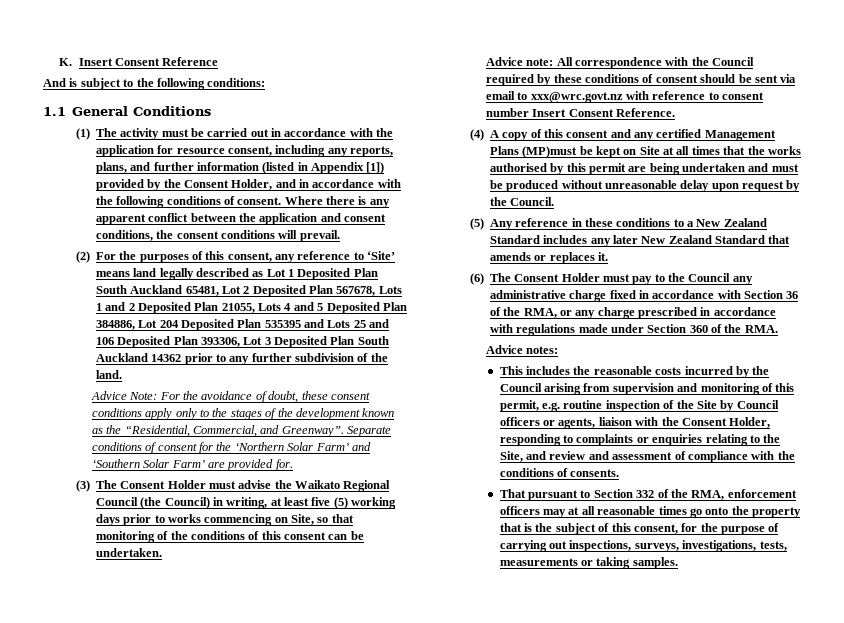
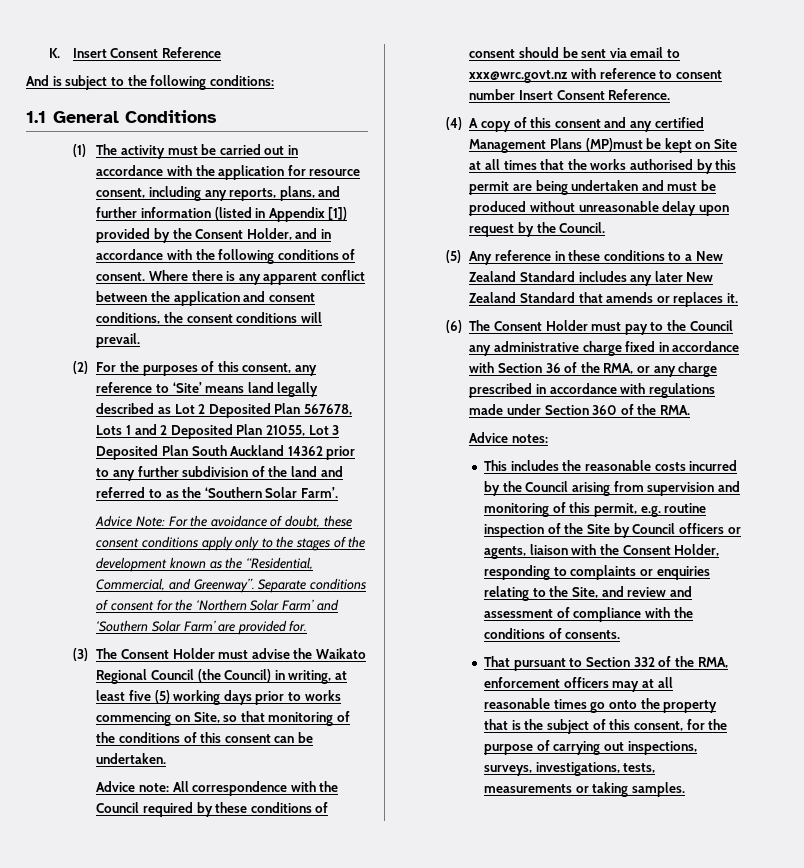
[288,268,378,280] [95,285,241,296] 1 Deposited Plan South Auckland 65481, Lot -> (195, 409) none
[258,302,407,314] [95,319,390,331] [95,336,240,348] Lots 4 and 5 Deposited Plan 384886, Lot 204 Deposited Plan 535395 and Lots 25 and 106 Deposited Plan 393306, -> (306, 430) none
[95,370,122,379] land. -> [291,466,343,477] [96,487,339,498] land and referred to as the ‘Southern Solar Farm’.

